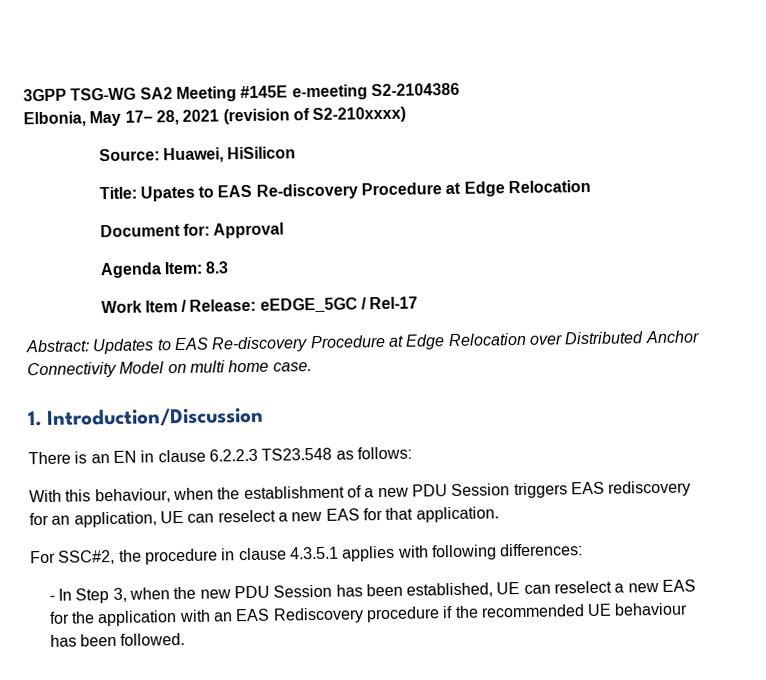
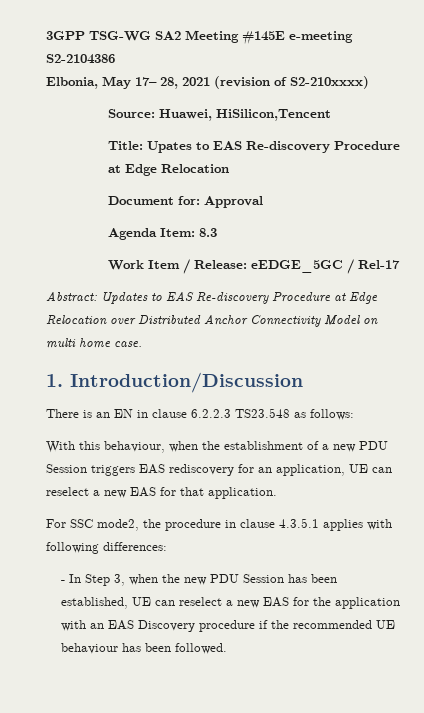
[227,146,297,160] HiSilicon -> [215,109,331,121] HiSilicon,Tencent
[58,549,116,565] SSC#2, -> [70,519,139,531] SSC mode2,
[272,607,364,624] Rediscovery -> [138,620,196,632] Discovery

